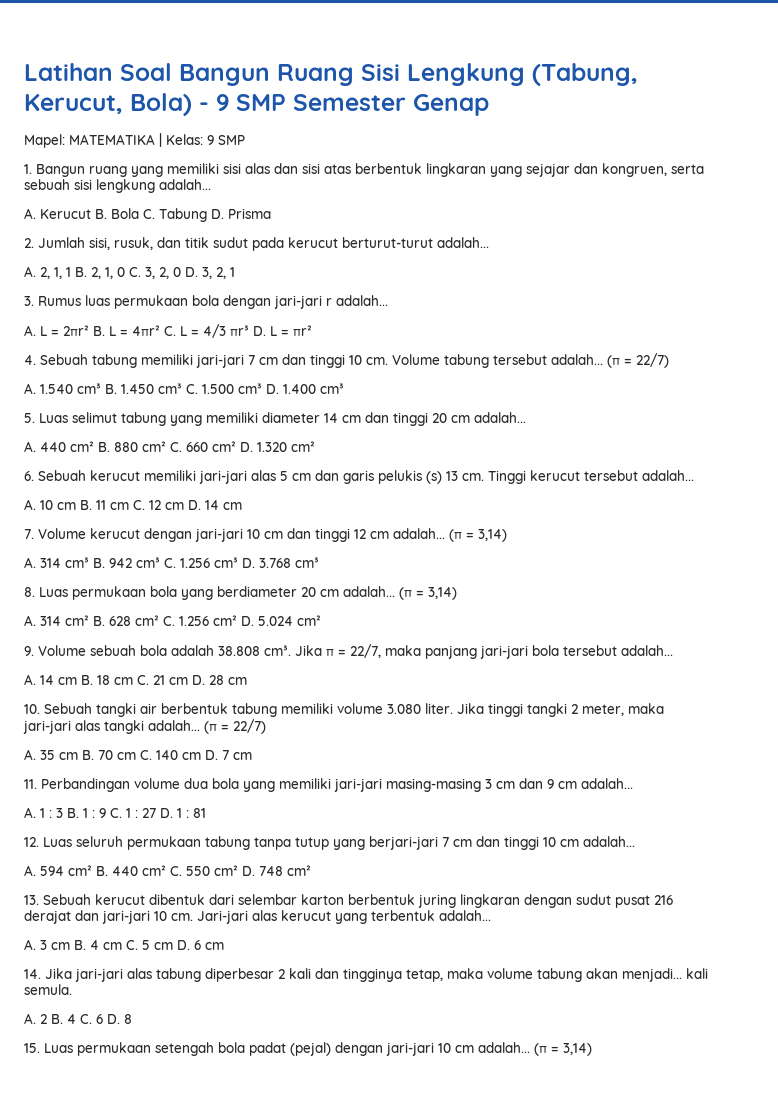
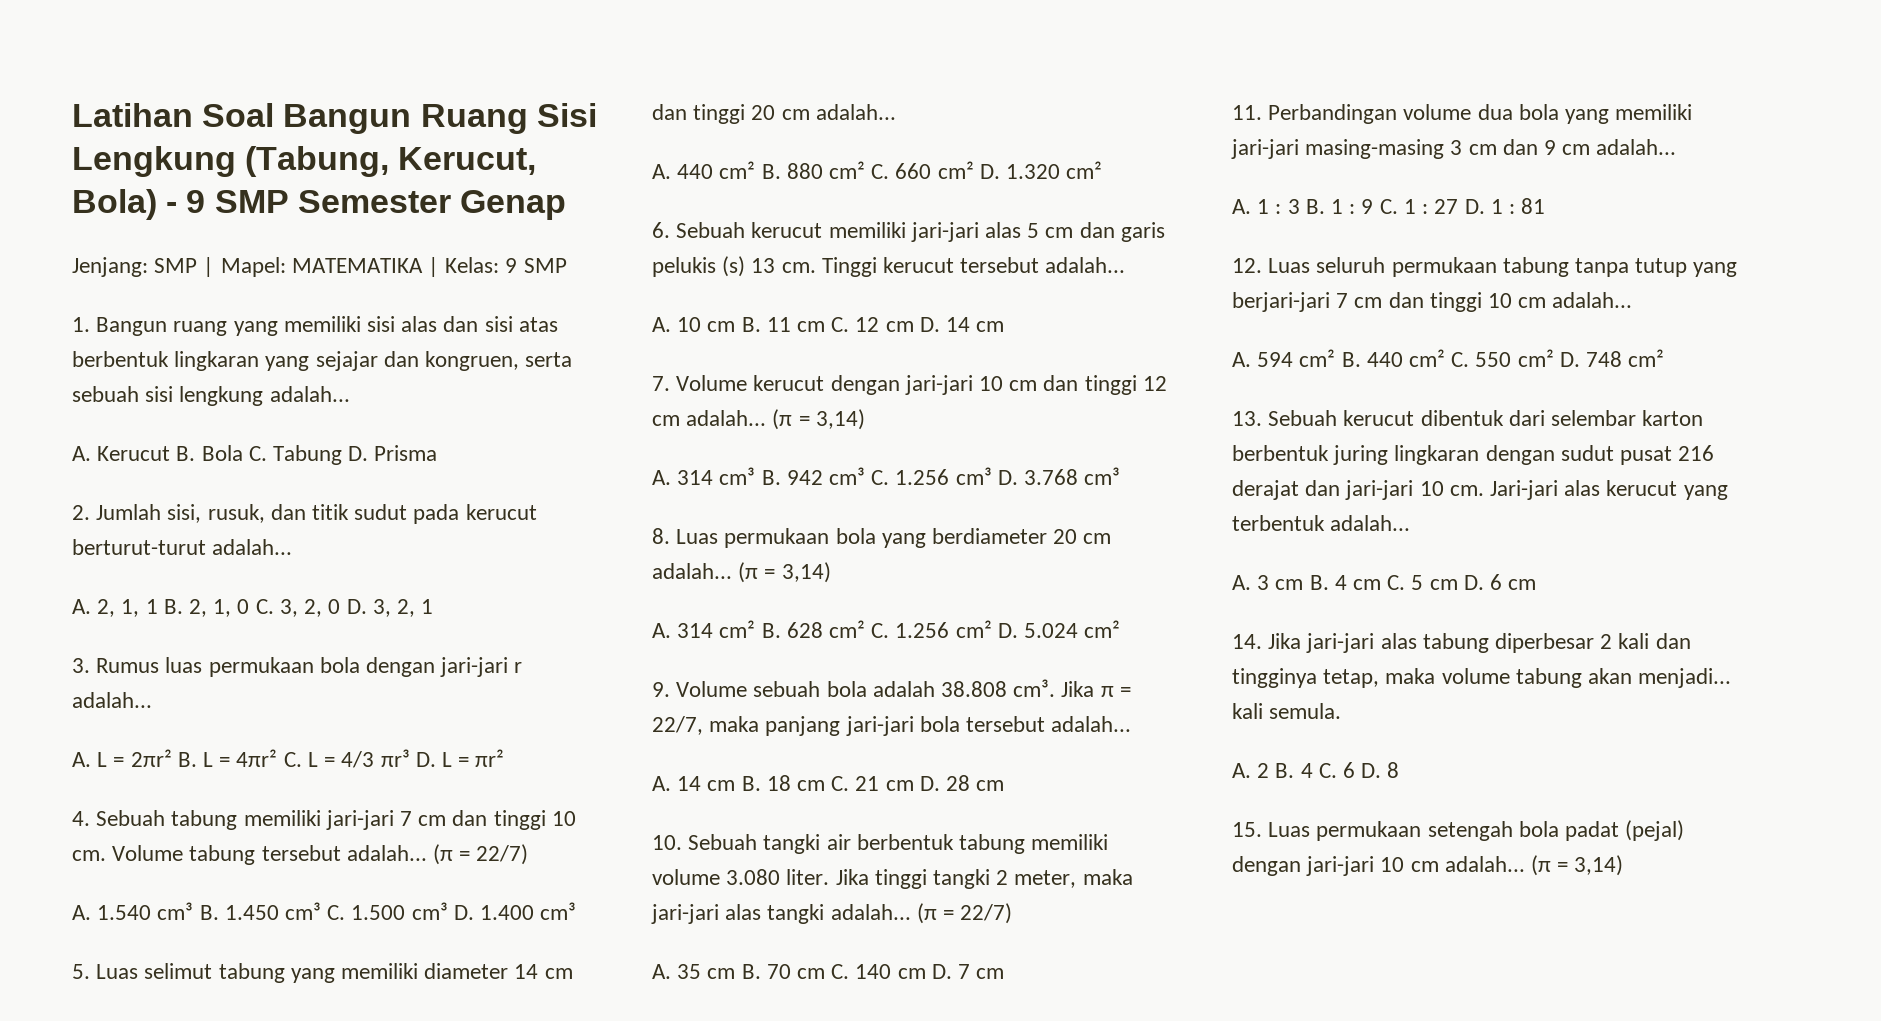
(489, 105) none -> [72,257,215,277] Jenjang: SMP |

